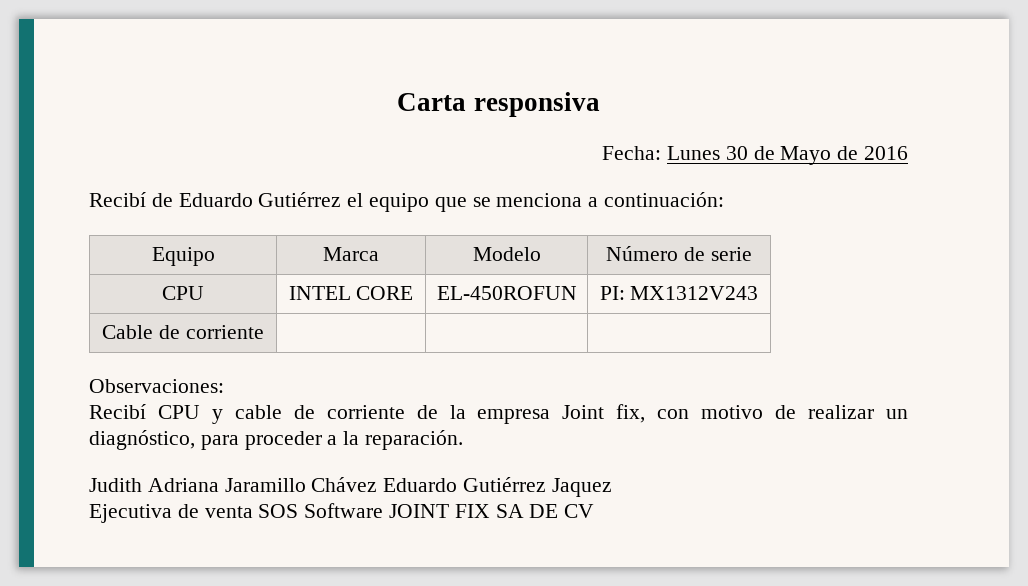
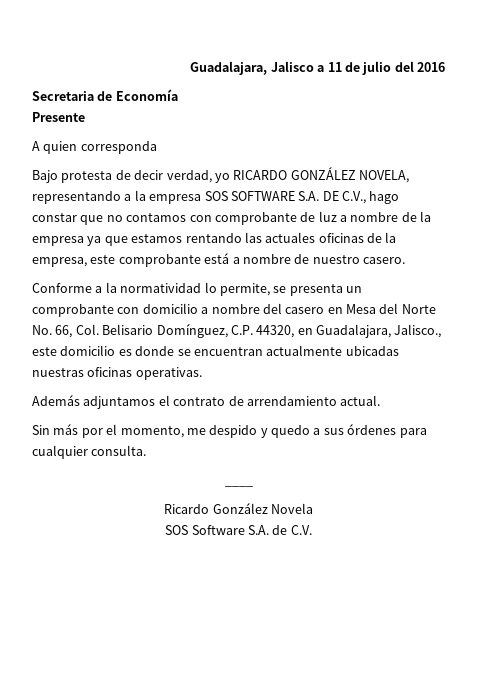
[397,92,600,117] [602,146,908,165] [89,192,725,212] [151,247,215,266] [323,247,379,261] [472,247,541,261] [606,246,752,261] [162,286,204,300] [288,286,414,300] [436,286,577,300] [599,286,759,300] [102,325,264,339] [89,379,224,393] [89,404,908,424] [89,430,464,450] [89,477,612,497] [89,503,595,523] Carta responsiva // Fecha: Lunes 30 de Mayo de 2016 // Recibí de Eduardo Gutiérrez el equipo que se menciona a continuación: // Equipo | Marca | Modelo | Número de serie // CPU | INTEL CORE | EL-450ROFUN | PI: MX1312V243 // Cable de corriente | | | // Observaciones: // Recibí CPU y cable de corriente de la empresa Joint fix, con motivo de realizar un diagnóstico, para proceder a la reparación. // Judith Adriana Jaramillo Chávez Eduardo Gutiérrez Jaquez // Ejecutiva de venta SOS Software JOINT FIX SA DE CV -> [190,61,445,75] [32,89,178,101] [32,112,85,122] [32,141,157,154] [32,167,409,183] [32,190,400,204] [32,211,432,225] [32,232,397,246] [32,253,405,267] [32,282,362,296] [32,303,436,317] [32,323,442,338] [32,345,399,356] [32,367,202,380] [32,395,381,409] [32,424,427,438] [32,445,147,459] [224,485,253,487] [164,503,313,514] [165,525,312,535] Guadalajara, Jalisco a 11 de julio del 2016 // Secretaria de Economía // Presente // A quien corresponda // Bajo protesta de decir verdad, yo RICARDO GONZÁLEZ NOVELA, representando a la empresa SOS SOFTWARE S.A. DE C.V., hago constar que no contamos con comprobante de luz a nombre de la empresa ya que estamos rentando las actuales oficinas de la empresa, este comprobante está a nombre de nuestro casero. // Conforme a la normatividad lo permite, se presenta un comprobante con domicilio a nombre del casero en Mesa del Norte No. 66, Col. Belisario Domínguez, C.P. 44320, en Guadalajara, Jalisco., este domicilio es donde se encuentran actualmente ubicadas nuestras oficinas operativas. // Además adjuntamos el contrato de arrendamiento actual. // Sin más por el momento, me despido y quedo a sus órdenes para cualquier consulta. // ____ // Ricardo González Novela // SOS Software S.A. de C.V.

